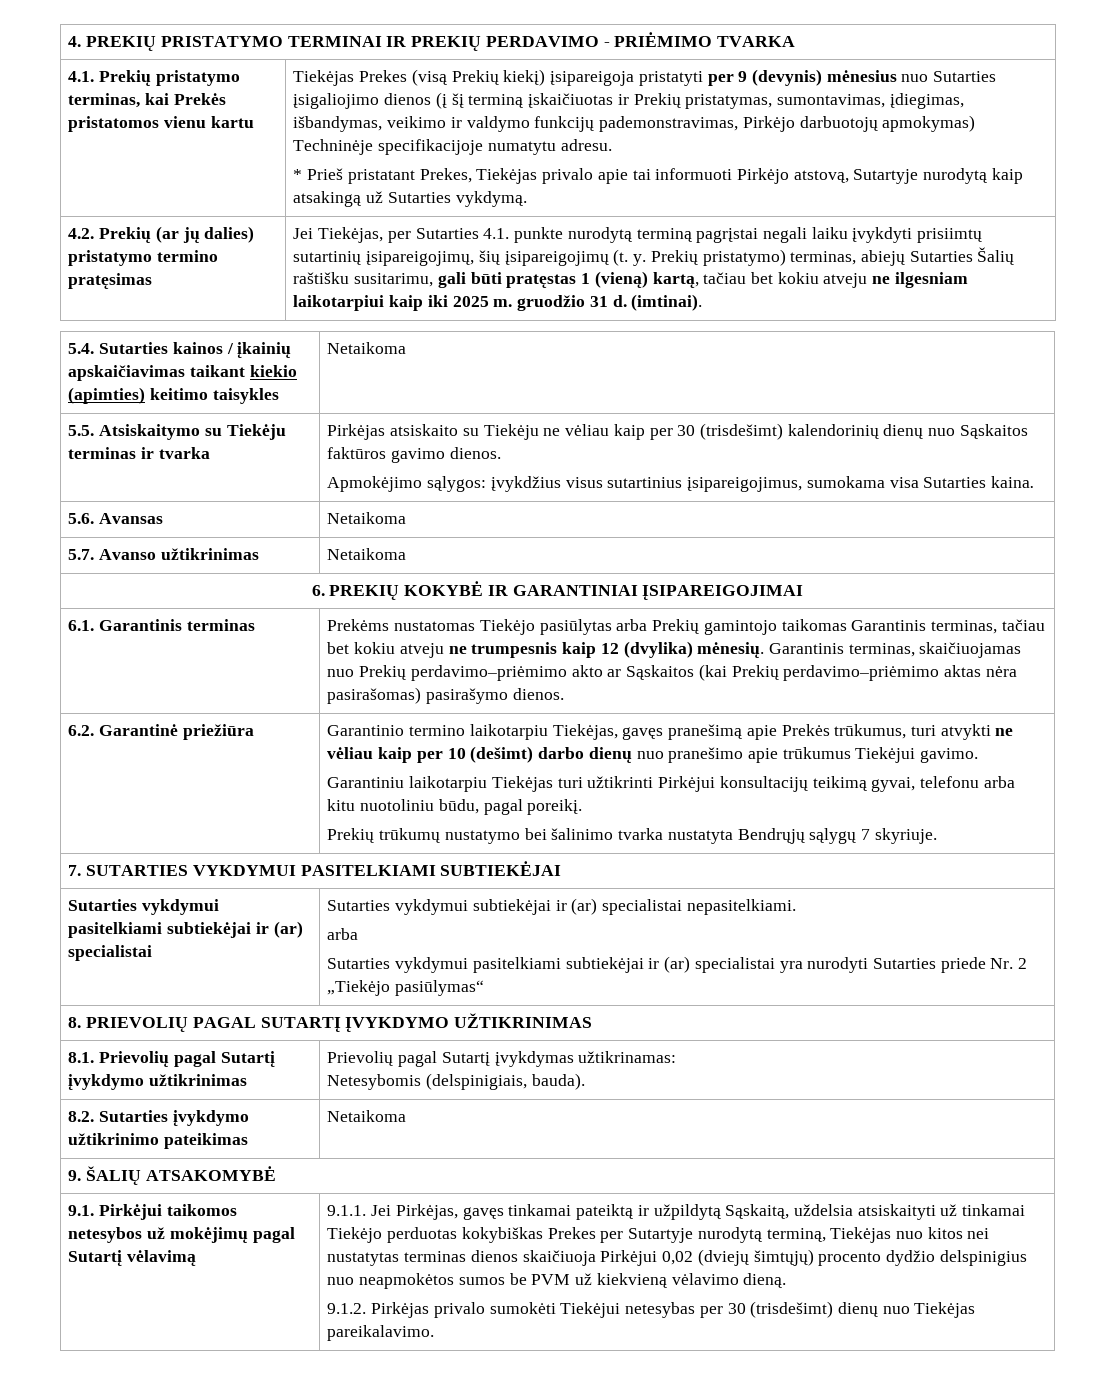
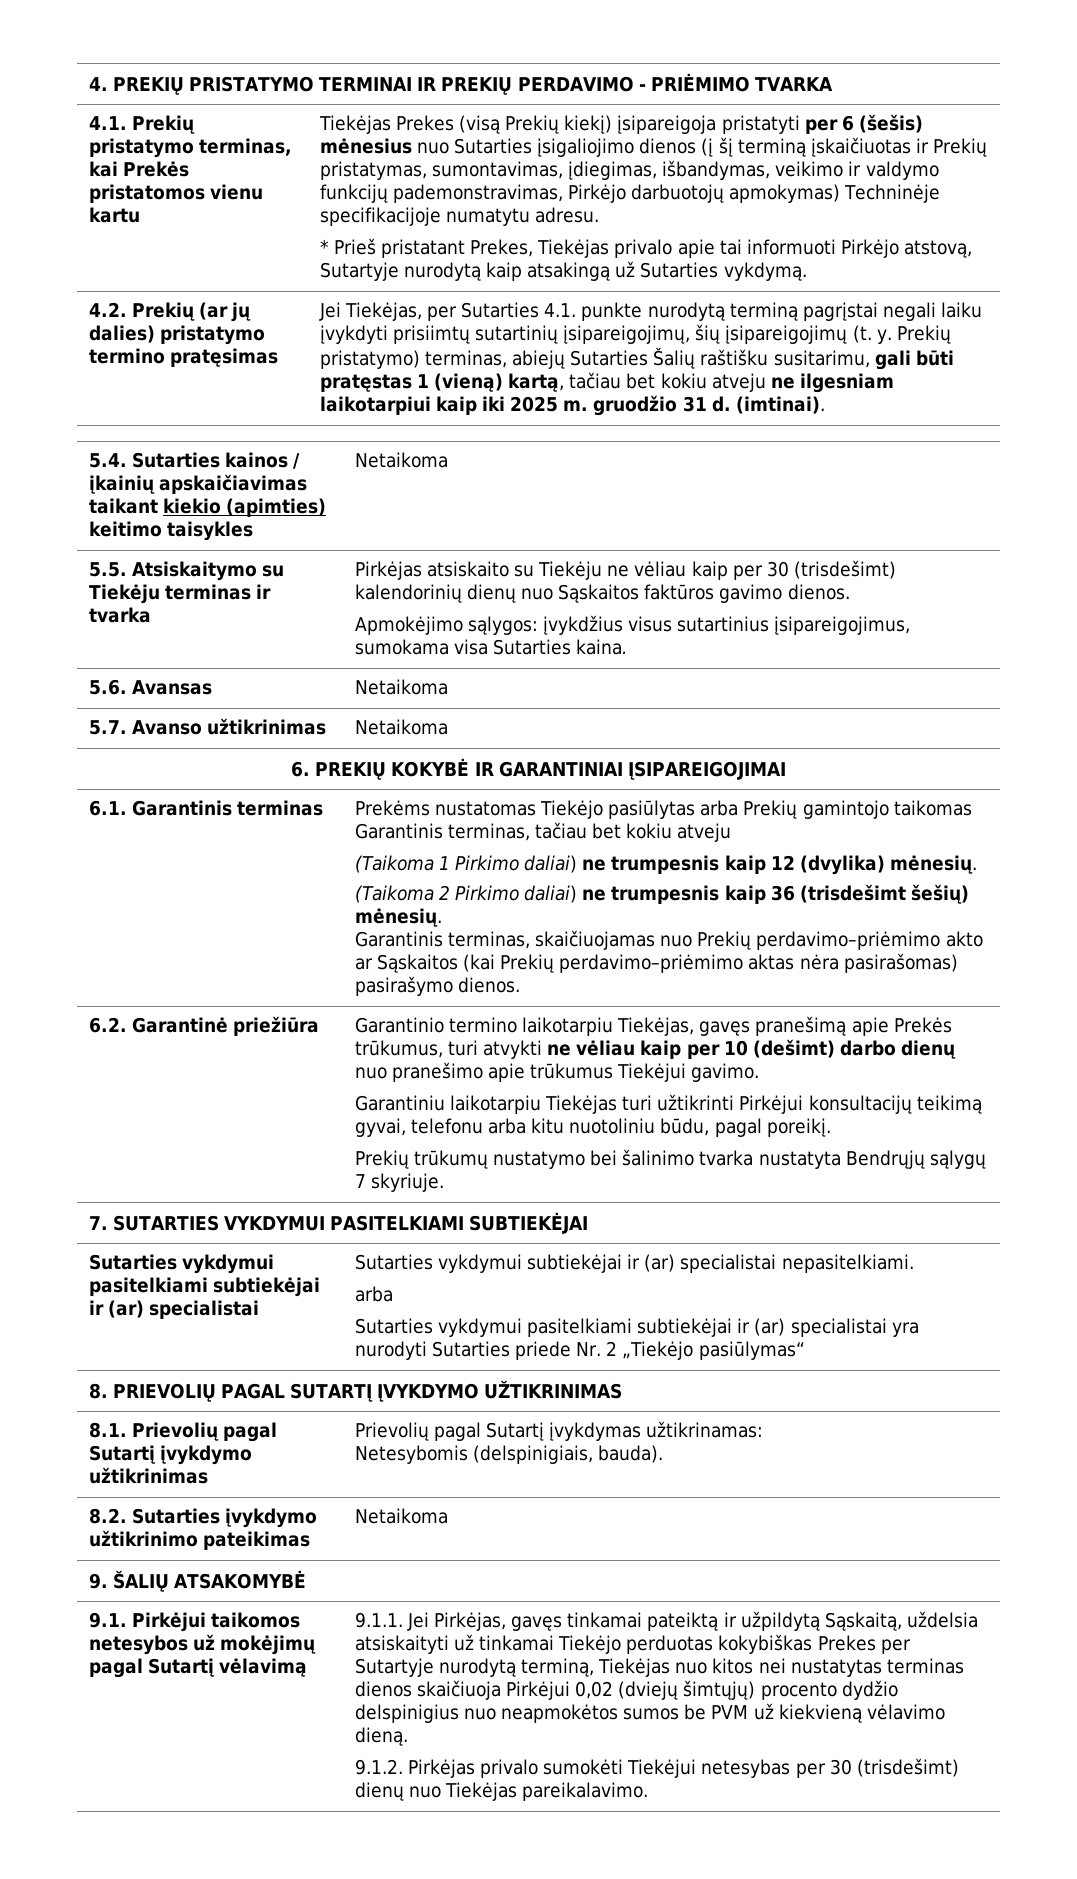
[738,69,823,86] 9 (devynis) -> [841,114,923,133] 6 (šešis)
(444, 650) none -> [354,855,578,873] // (Taikoma 1 Pirkimo daliai)
(765, 650) none -> [354,884,969,904] [354,908,442,927] // (Taikoma 2 Pirkimo daliai) ne trumpesnis kaip 36 (trisdešimt šešių) mėnesių. //

